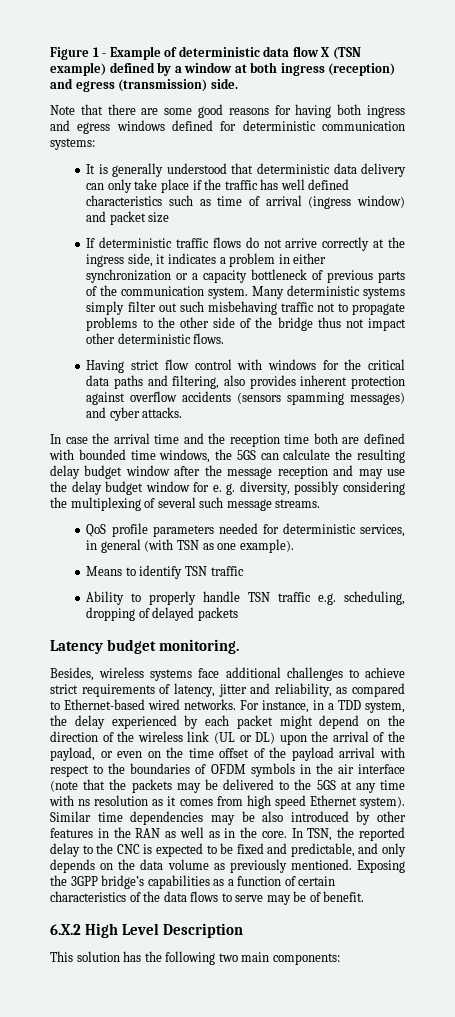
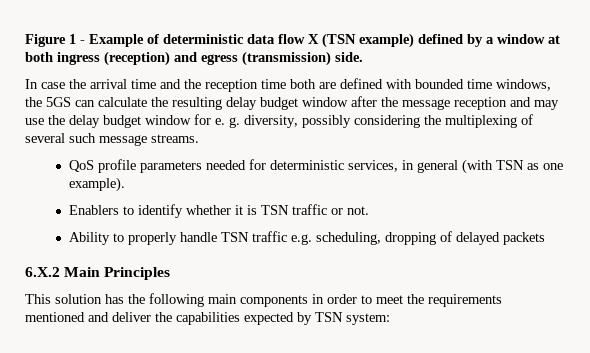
[50,104,406,118] [50,120,405,134] [50,138,95,150] [86,163,406,177] [86,179,350,193] [86,195,405,209] [86,211,170,225] [86,237,405,251] [86,253,327,267] [86,269,405,283] [86,285,405,299] [86,301,405,315] [86,317,406,331] [86,333,225,344] [86,359,406,373] [86,375,405,389] [86,391,405,405] [86,407,183,421] // Note that there are some good reasons for having both ingress and egress windows defined for deterministic communication systems: // It is generally understood that deterministic data delivery can only take place if the traffic has well defined characteristics such as time of arrival (ingress window) and packet size // If deterministic traffic flows do not arrive correctly at the ingress side, it indicates a problem in either synchronization or a capacity bottleneck of previous parts of the communication system. Many deterministic systems simply filter out such misbehaving traffic not to propagate problems to the other side of the bridge thus not impact other deterministic flows. // Having strict flow control with windows for the critical data paths and filtering, also provides inherent protection against overflow accidents (sensors spamming messages) and cyber attacks. -> (363, 57) none
[86,566,123,576] Means -> [68,205,119,215] Enablers
[184,566,244,576] TSN traffic -> [185,204,369,215] whether it is TSN traffic or not.
[50,639,239,654] [50,667,405,681] [50,683,405,697] [50,699,405,713] [50,715,405,729] [50,731,405,745] [50,747,405,761] [50,763,405,777] [50,779,406,793] [49,795,406,809] [50,811,406,825] [50,827,406,841] [50,843,406,857] [50,859,405,873] [50,875,336,889] [50,891,365,905] [50,923,243,938] Latency budget monitoring. // Besides, wireless systems face additional challenges to achieve strict requirements of latency, jitter and reliability, as compared to Ethernet-based wired networks. For instance, in a TDD system, the delay experienced by each packet might depend on the direction of the wireless link (UL or DL) upon the arrival of the payload, or even on the time offset of the payload arrival with respect to the boundaries of OFDM symbols in the air interface (note that the packets may be delivered to the 5GS at any time with ns resolution as it comes from high speed Ethernet system). Similar time dependencies may be also introduced by other features in the RAN as well as in the core. In TSN, the reported delay to the CNC is expected to be fixed and predictable, and only depends on the data volume as previously mentioned. Exposing the 3GPP bridge’s capabilities as a function of certain characteristics of the data flows to serve may be of benefit. // 6.X.2 High Level Description -> [25,267,171,280] 6.X.2 Main Principles
[218,952,340,965] two main components: -> [208,294,502,307] [25,312,390,325] main components in order to meet the requirements mentioned and deliver the capabilities expected by TSN system:

